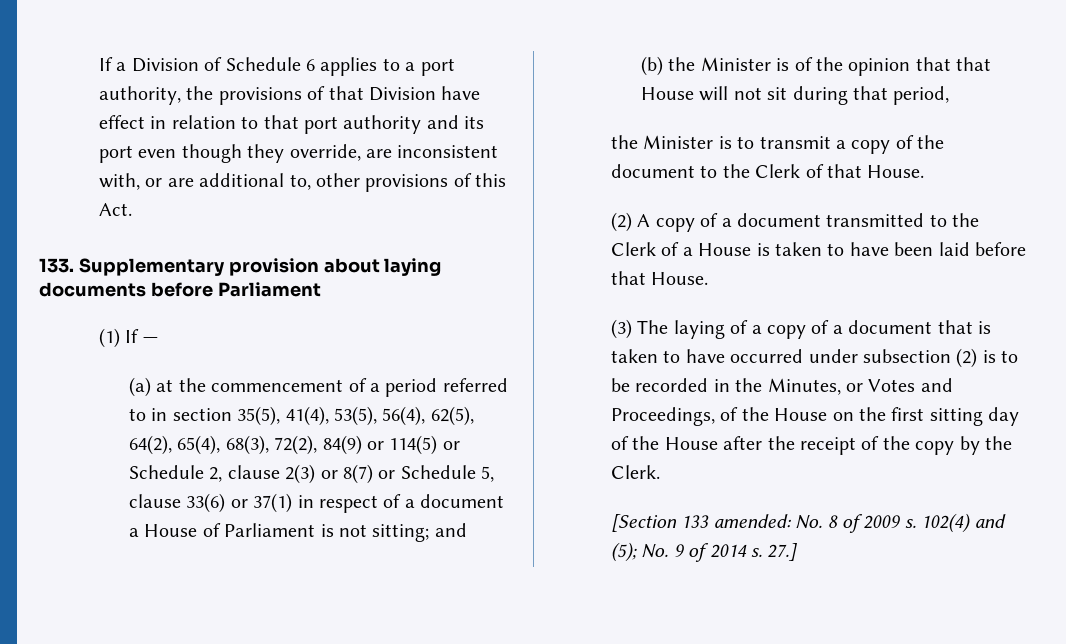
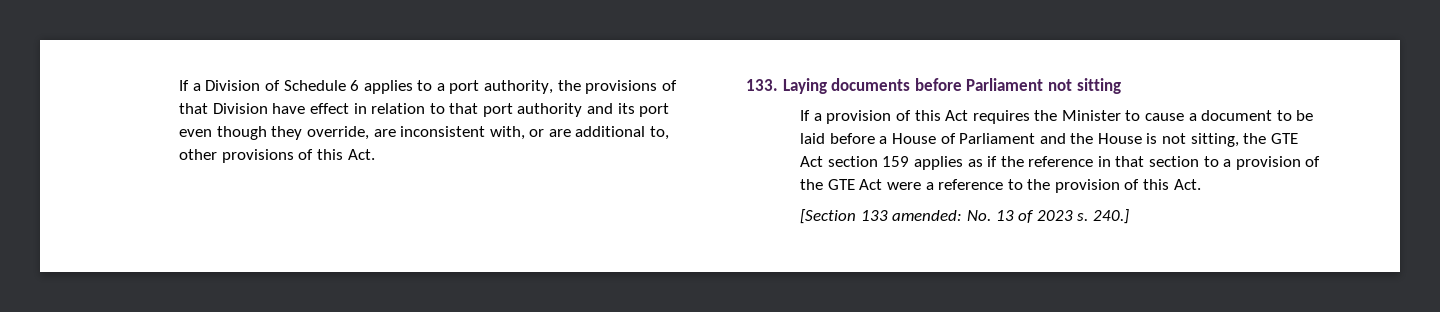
[78,258,442,276] Supplementary provision about laying -> [782,78,827,94] Laying
[98,328,158,348] [128,377,508,397] [128,406,474,426] [128,435,460,455] [128,464,495,484] [128,493,505,513] [128,523,467,542] [640,56,992,76] [640,86,950,105] [610,135,945,154] [610,164,925,178] [610,212,980,232] [610,242,1026,256] [610,271,709,285] [610,319,991,339] [610,348,1019,368] [610,378,953,395] [610,407,1020,426] [610,436,1012,455] [610,465,660,479] [610,513,1006,533] [610,542,798,562] // (1) If — // (a) at the commencement of a period referred to in section 35(5), 41(4), 53(5), 56(4), 62(5), 64(2), 65(4), 68(3), 72(2), 84(9) or 114(5) or Schedule 2, clause 2(3) or 8(7) or Schedule 5, clause 33(6) or 37(1) in respect of a document a House of Parliament is not sitting; and // (b) the Minister is of the opinion that that House will not sit during that period, // the Minister is to transmit a copy of the document to the Clerk of that House. // (2) A copy of a document transmitted to the Clerk of a House is taken to have been laid before that House. // (3) The laying of a copy of a document that is taken to have occurred under subsection (2) is to be recorded in the Minutes, or Votes and Proceedings, of the House on the first sitting day of the House after the receipt of the copy by the Clerk. // [Section 133 amended: No. 8 of 2009 s. 102(4) and (5); No. 9 of 2014 s. 27.] -> [1047,78,1121,94] [800,110,1314,124] [800,133,1298,147] [800,156,1321,170] [800,179,1201,193] [800,209,1129,224] not sitting // If a provision of this Act requires the Minister to cause a document to be laid before a House of Parliament and the House is not sitting, the GTE Act section 159 applies as if the reference in that section to a provision of the GTE Act were a reference to the provision of this Act. // [Section 133 amended: No. 13 of 2023 s. 240.]

